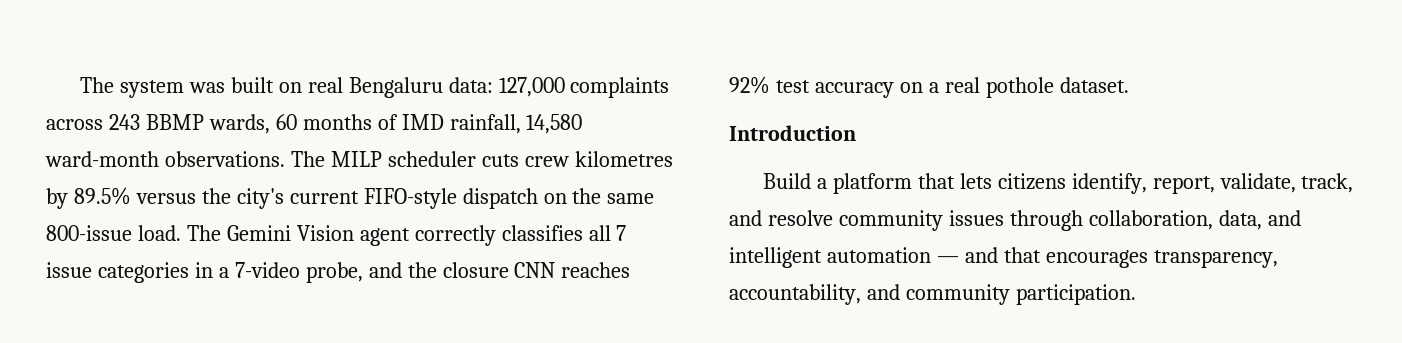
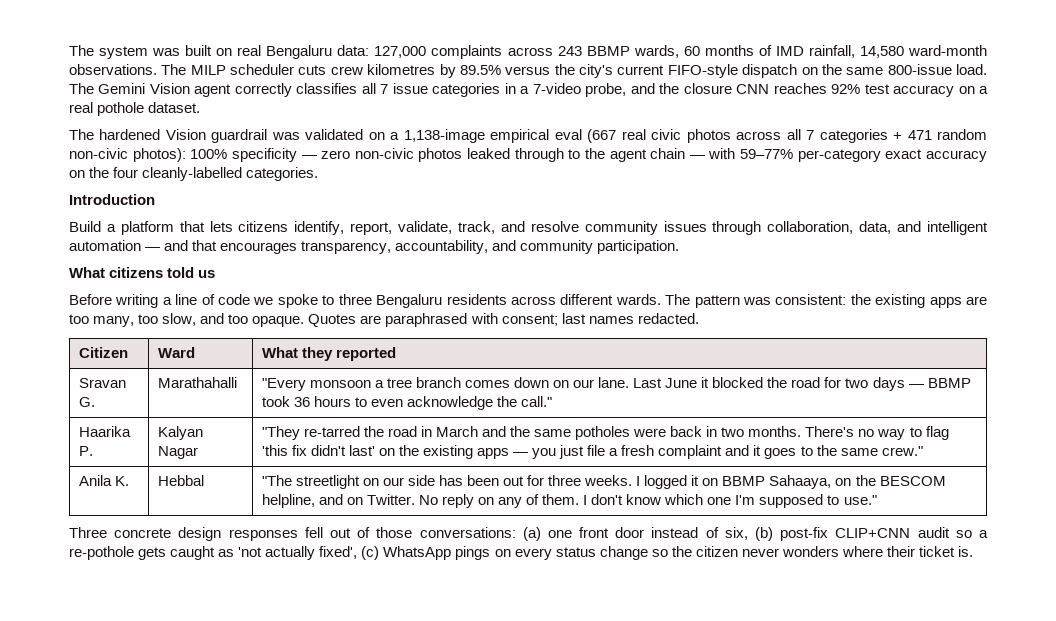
(1129, 85) none -> [69,129,988,143] [69,148,988,162] [69,167,319,181] // The hardened Vision guardrail was validated on a 1,138-image empirical eval (667 real civic photos across all 7 categories + 471 random non-civic photos): 100% specificity — zero non-civic photos leaked through to the agent chain — with 59–77% per-category exact accuracy on the four cleanly-labelled categories.
(1136, 294) none -> [69,267,216,278] [69,294,987,308] [69,313,699,327] [78,347,128,358] [157,347,195,358] [261,347,396,361] [78,378,126,388] [78,397,95,407] [157,377,237,388] [261,377,971,391] [261,396,552,410] [78,426,131,437] [78,446,93,456] [157,426,203,440] [157,446,198,459] [261,426,949,440] [261,445,923,459] [78,475,129,486] [157,475,204,486] [261,475,946,489] [261,494,877,508] [69,527,988,541] [69,546,974,560] // What citizens told us // Before writing a line of code we spoke to three Bengaluru residents across different wards. The pattern was consistent: the existing apps are too many, too slow, and too opaque. Quotes are paraphrased with consent; last names redacted. // Citizen | Ward | What they reported // Sravan G. | Marathahalli | "Every monsoon a tree branch comes down on our lane. Last June it blocked the road for two days — BBMP took 36 hours to even acknowledge the call." // Haarika P. | Kalyan Nagar | "They re-tarred the road in March and the same potholes were back in two months. There's no way to flag 'this fix didn't last' on the existing apps — you just file a fresh complaint and it goes to the same crew." // Anila K. | Hebbal | "The streetlight on our side has been out for three weeks. I logged it on BBMP Sahaaya, on the BESCOM helpline, and on Twitter. No reply on any of them. I don't know which one I'm supposed to use." // Three concrete design responses fell out of those conversations: (a) one front door instead of six, (b) post-fix CLIP+CNN audit so a re-pothole gets caught as 'not actually fixed', (c) WhatsApp pings on every status change so the citizen never wonders where their ticket is.

